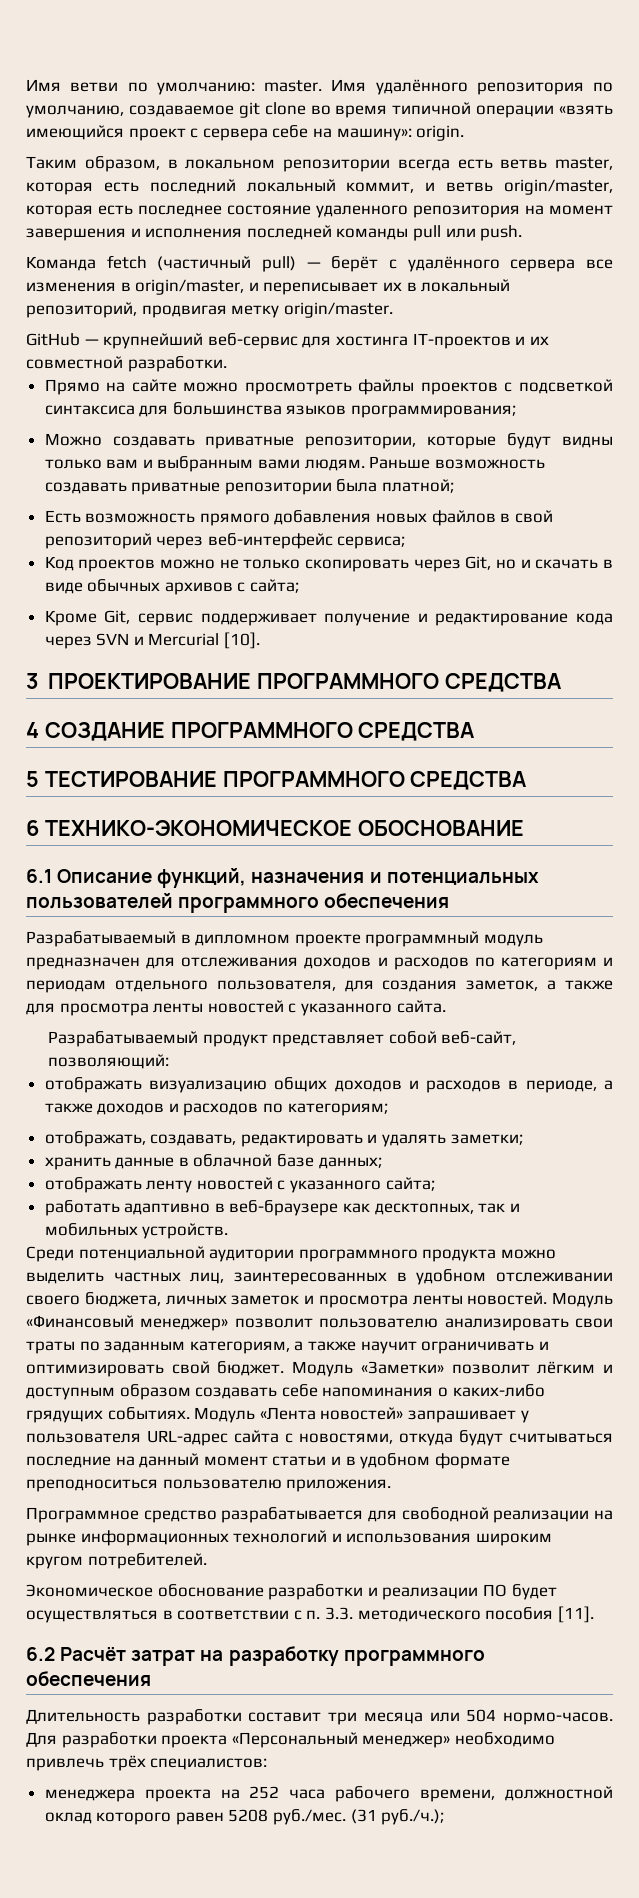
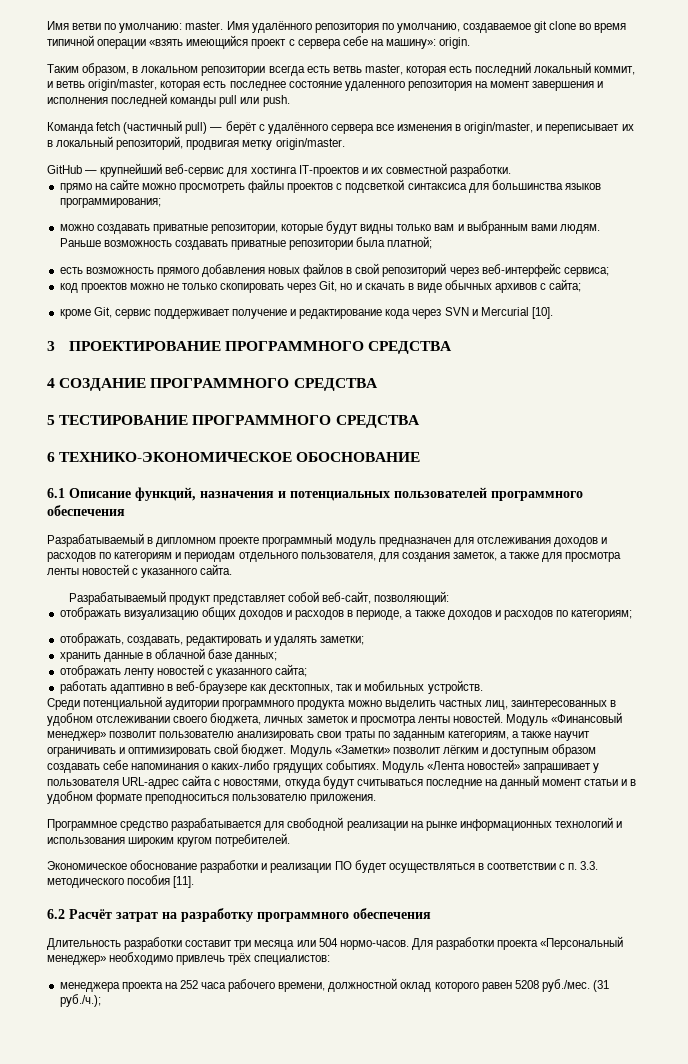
[44,379,100,395] Прямо -> [59,183,92,193] прямо
[44,433,102,446] Можно -> [59,224,94,231] можно
[44,510,81,523] Есть -> [59,267,83,274] есть
[44,556,74,571] Код -> [59,283,78,293] код
[44,610,97,626] Кроме -> [59,309,91,319] кроме

